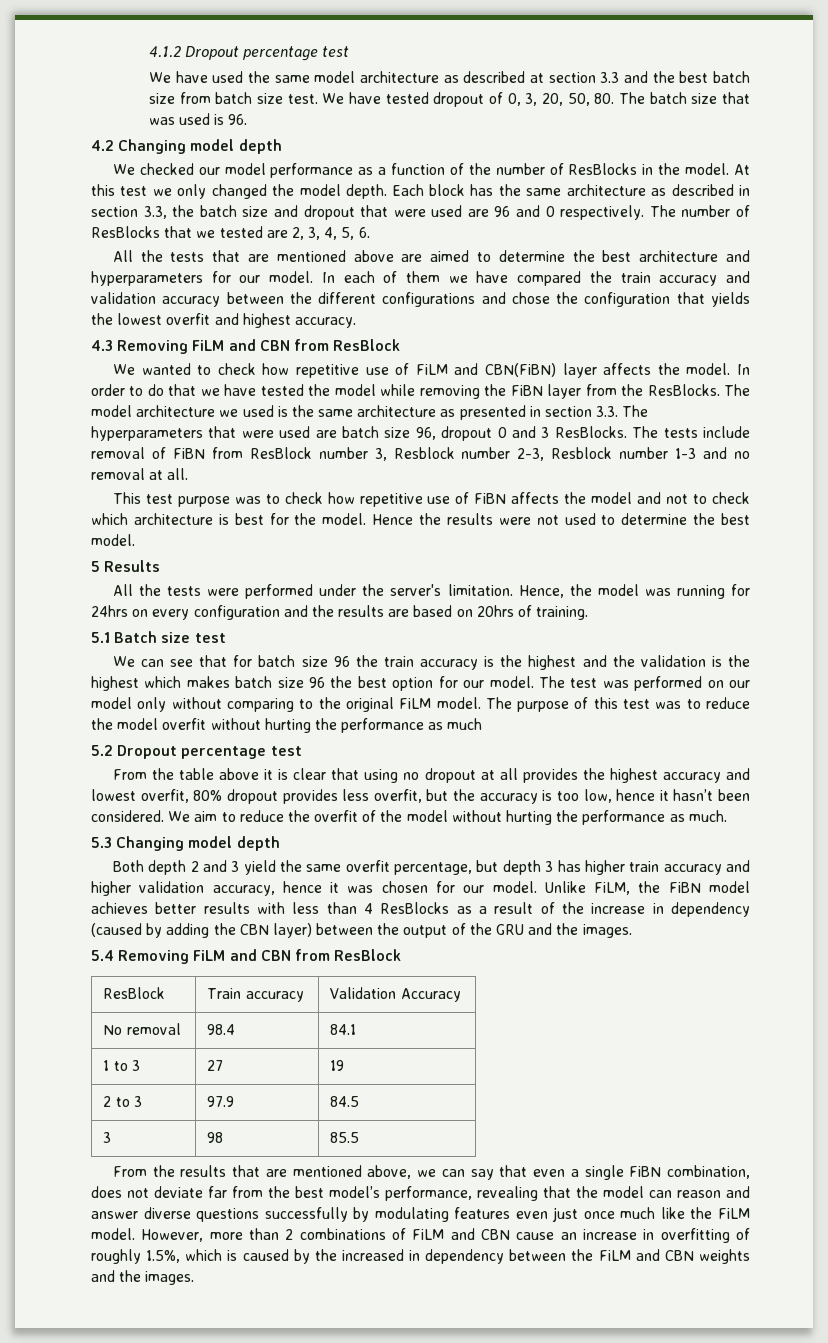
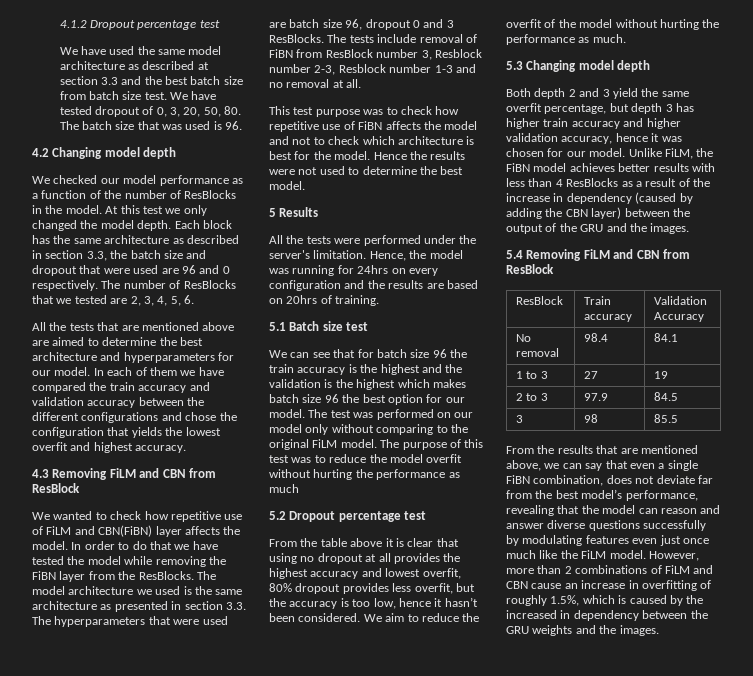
[598,1249,694,1261] FiLM and CBN -> [506,626,529,634] GRU

